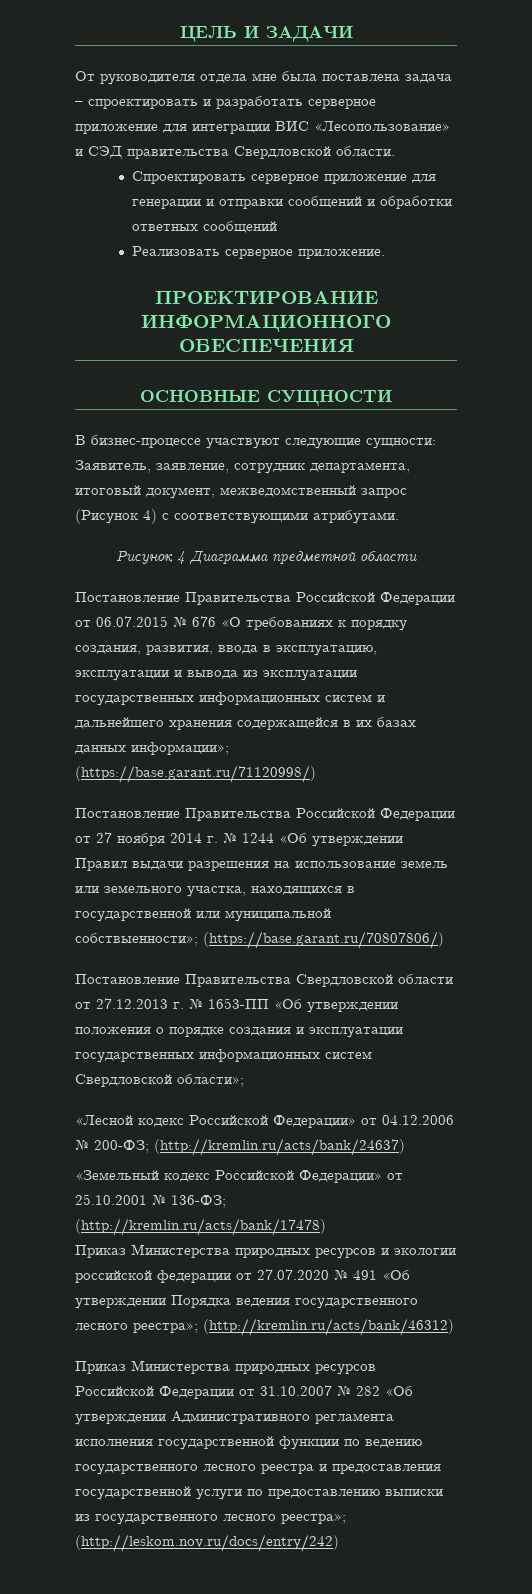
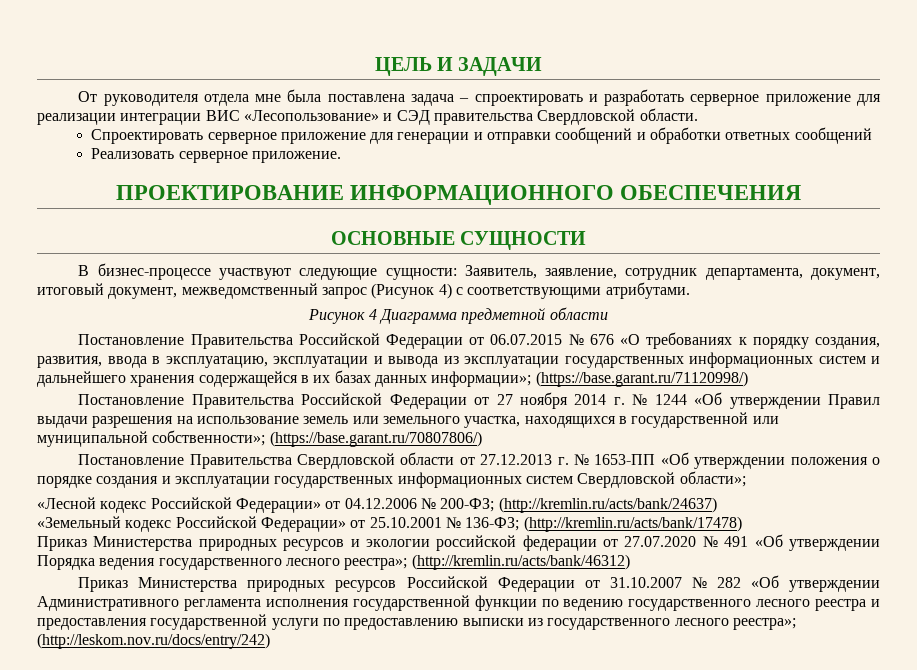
(187, 128) none -> [37,113,116,125] реализации
(410, 467) none -> [811,268,881,280] документ,
[75,933,198,946] собствыенности»; -> [152,430,266,446] собственности»;

